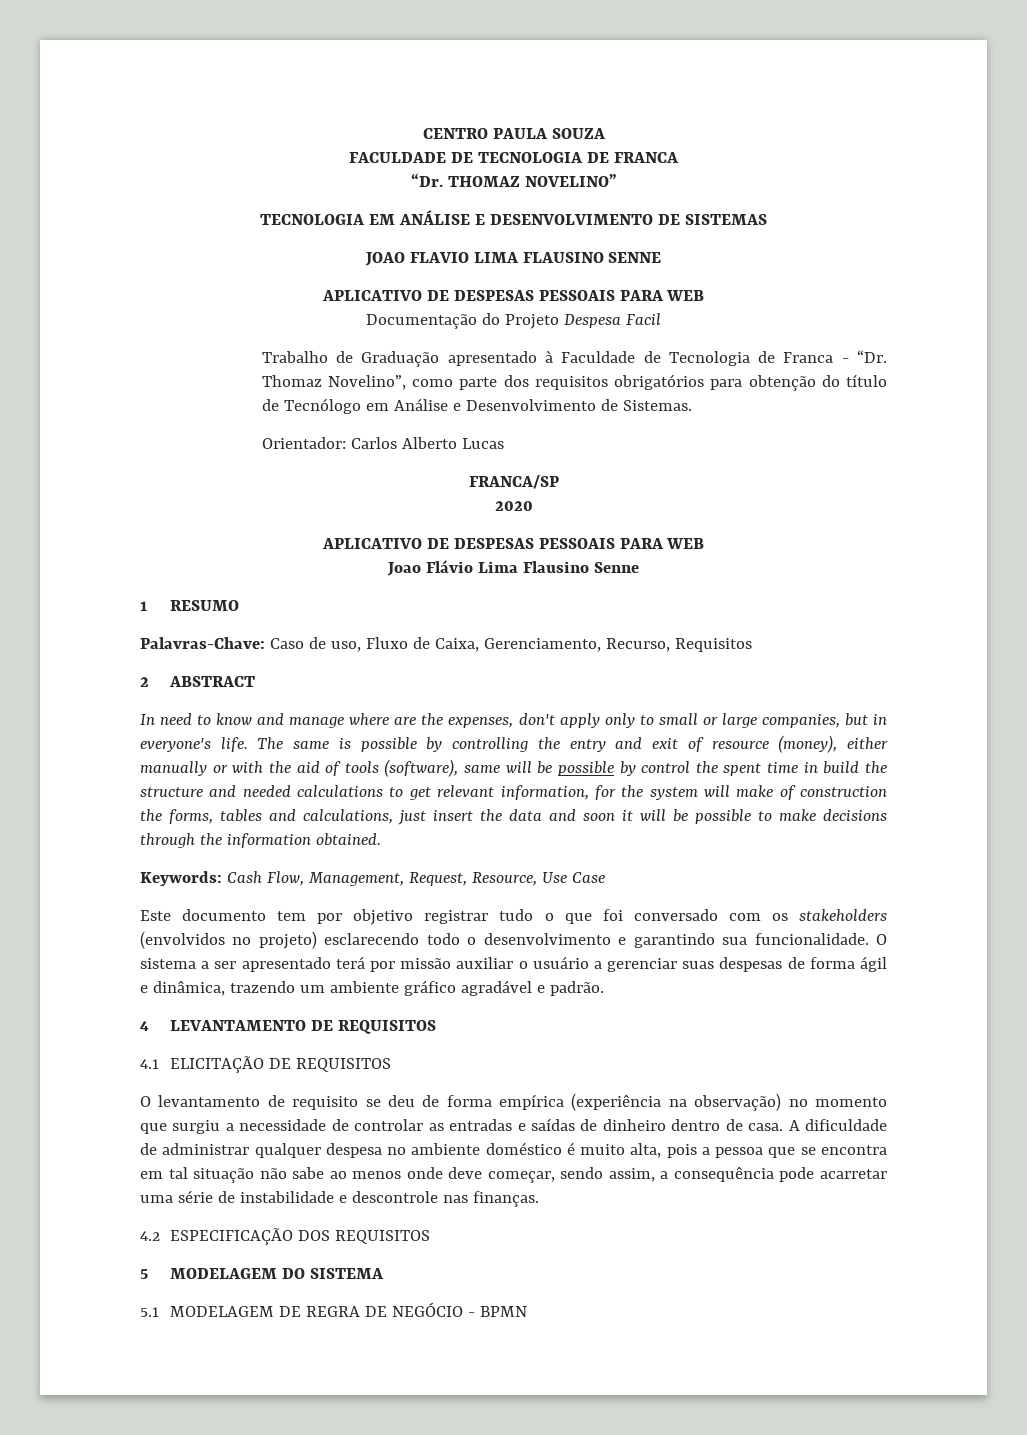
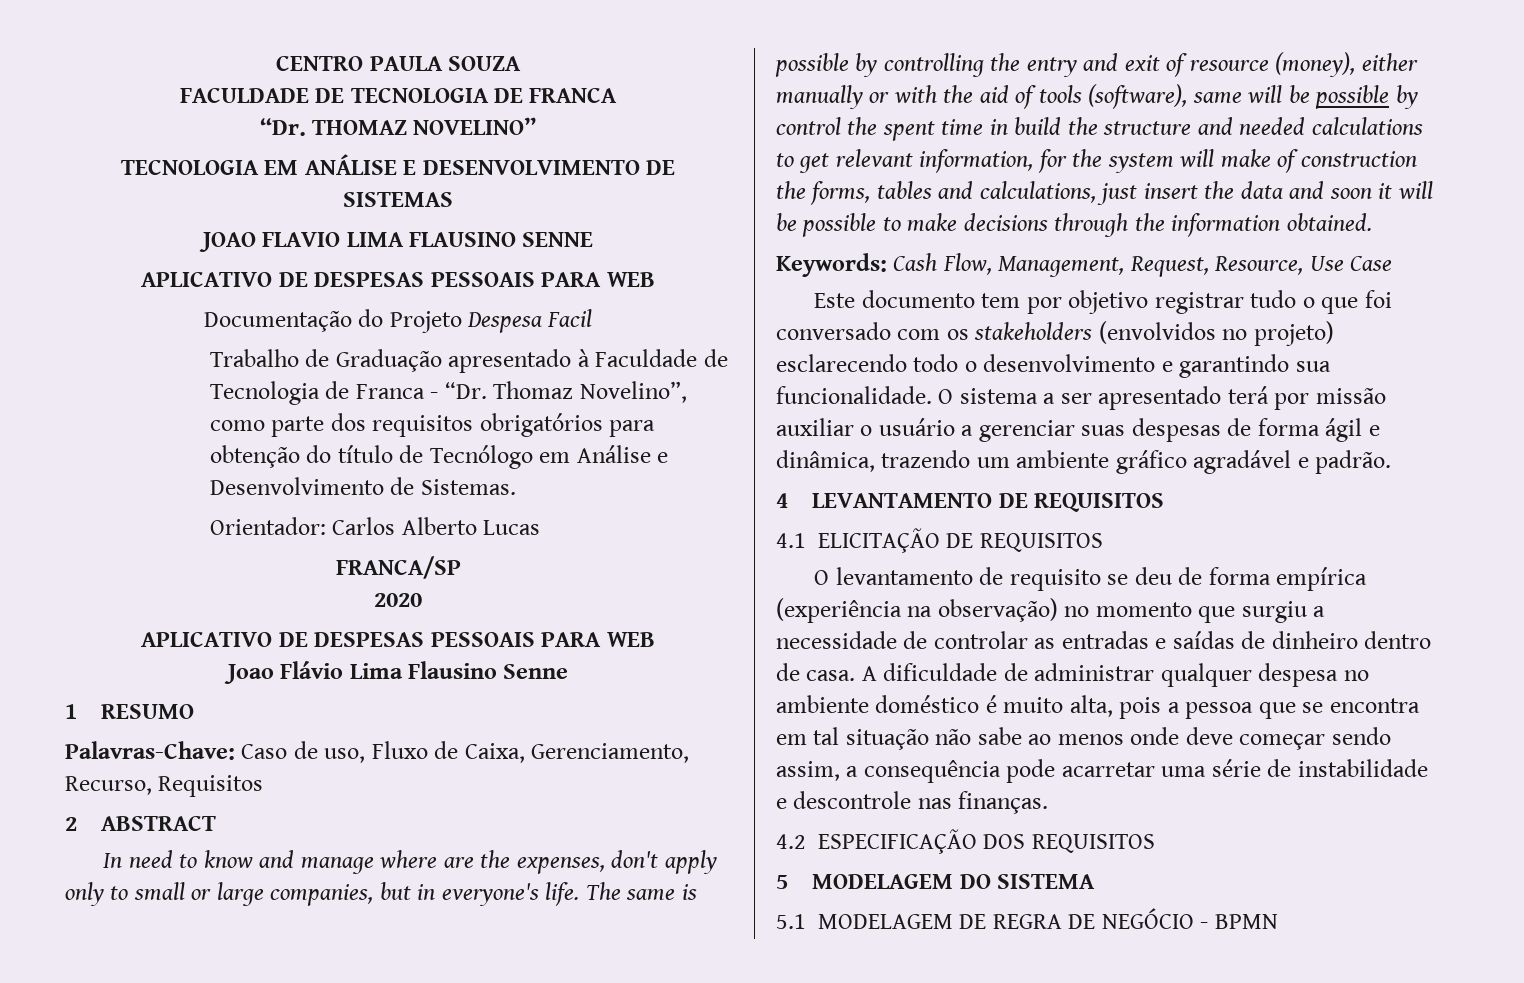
[487,1171,555,1183] começar, -> [1239,734,1326,750] começar

